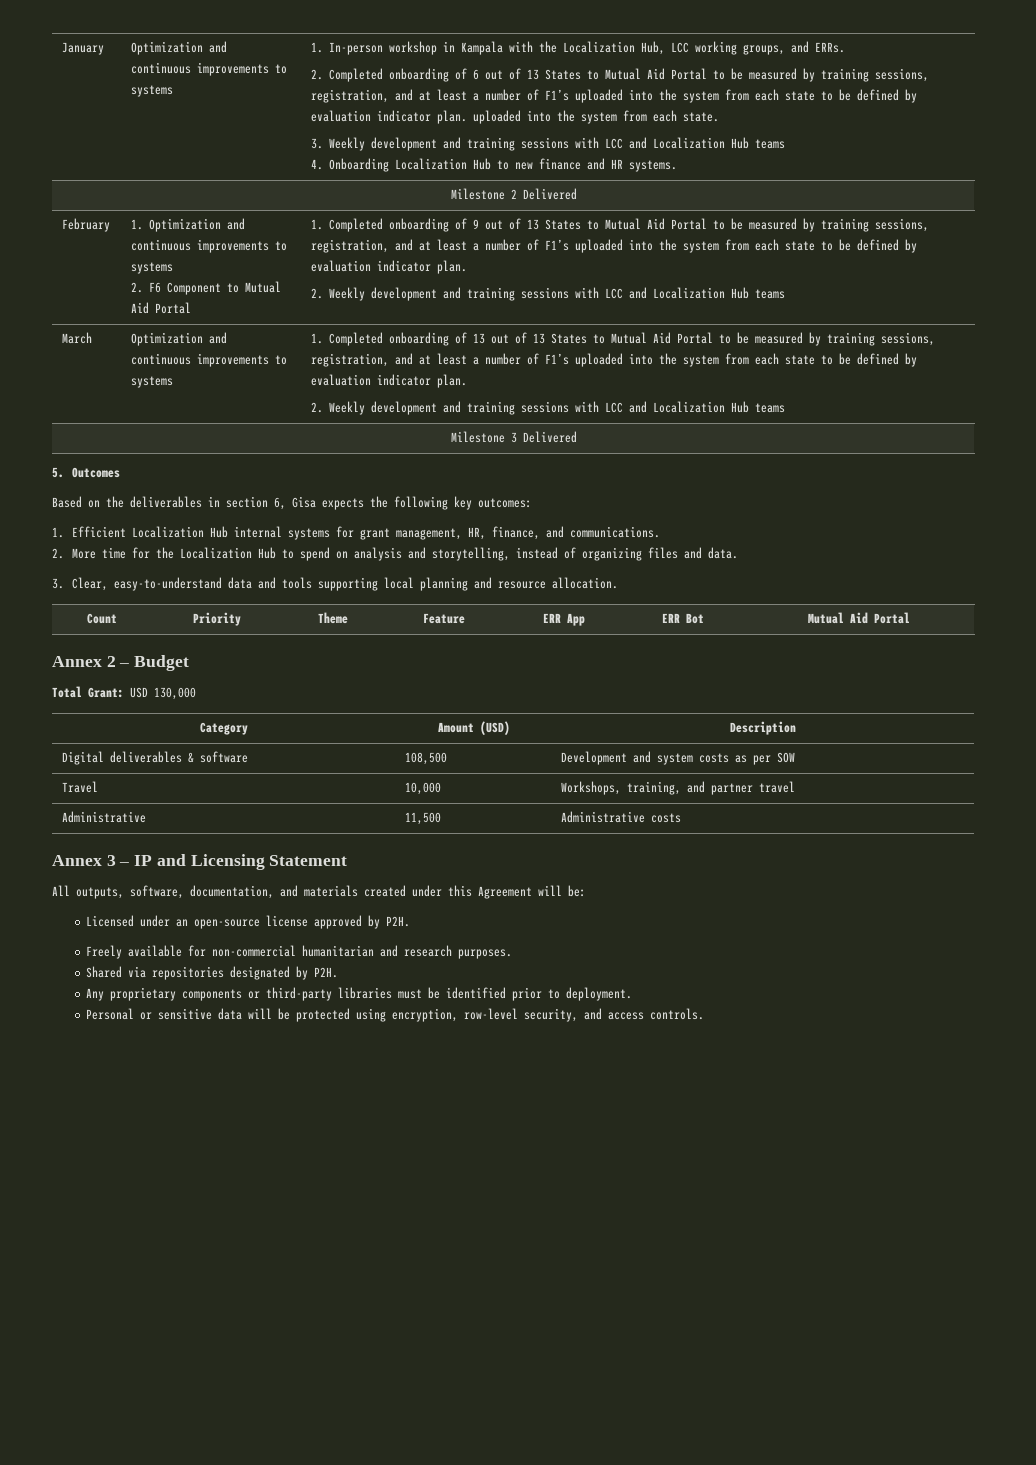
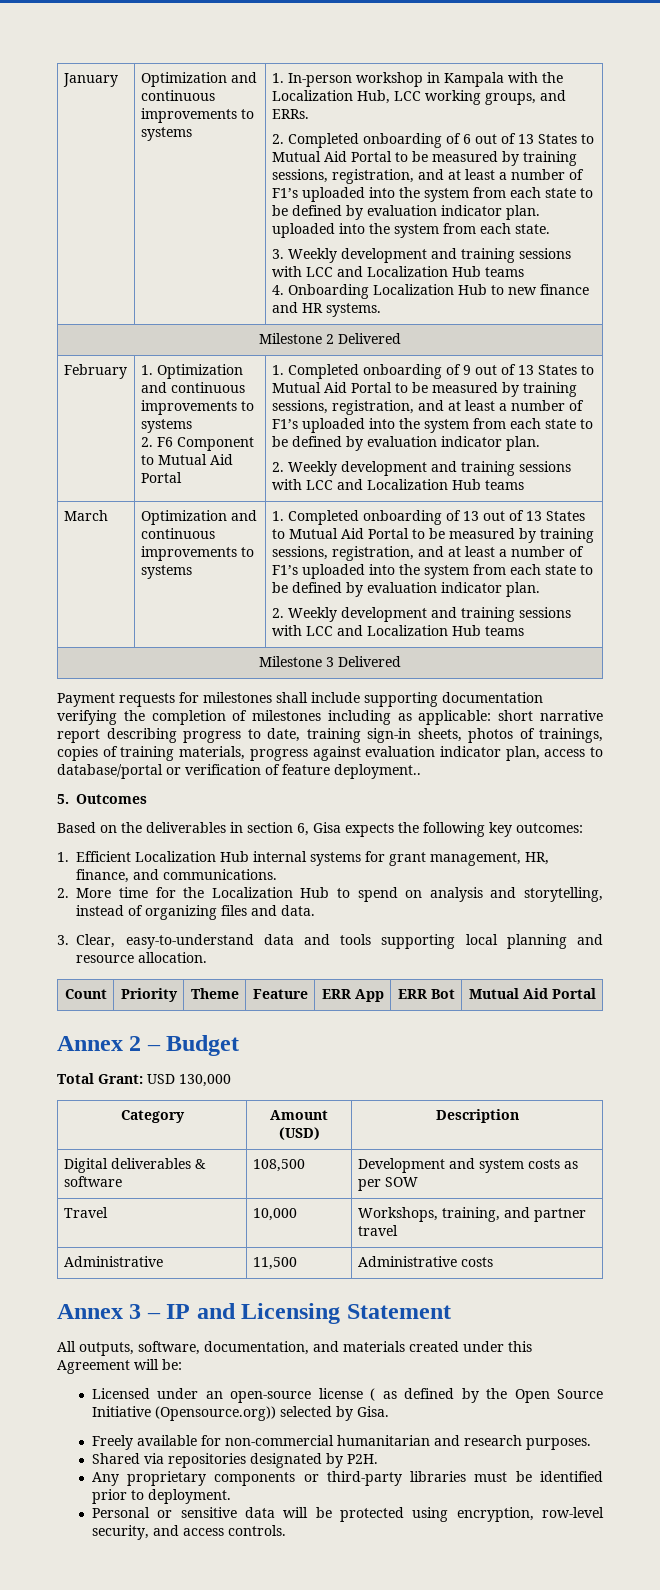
(577, 437) none -> [57,692,543,707] [57,710,603,725] [57,728,603,743] [57,746,603,761] [57,764,421,779] // Payment requests for milestones shall include supporting documentation verifying the completion of milestones including as applicable: short narrative report describing progress to date, training sign-in sheets, photos of trainings, copies of training materials, progress against evaluation indicator plan, access to database/portal or verification of feature deployment..
[314,915,411,929] approved by P2H. -> [370,1388,603,1403] [91,1406,389,1421] ( as defined by the Open Source Initiative (Opensource.org)) selected by Gisa.

